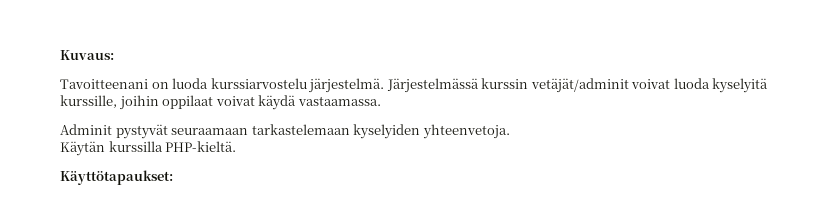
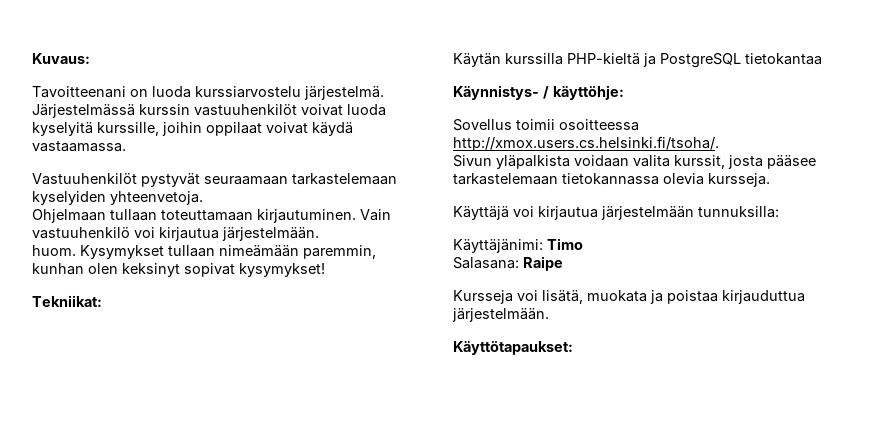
[530,78,629,93] vetäjät/adminit -> [194,104,297,116] vastuuhenkilöt
[60,124,112,135] Adminit -> [32,173,137,185] Vastuuhenkilöt
[60,141,237,156] Käytän kurssilla PHP-kieltä. -> [32,209,391,223] [32,227,319,241] [32,245,376,259] [32,263,325,277] [32,295,102,307] [453,53,822,68] [453,85,624,100] [453,119,639,131] [453,136,719,151] [453,155,816,169] [453,173,770,187] [453,206,779,220] [453,238,583,253] [453,256,563,271] [453,290,805,304] [452,308,549,322] Ohjelmaan tullaan toteuttamaan kirjautuminen. Vain vastuuhenkilö voi kirjautua järjestelmään. // huom. Kysymykset tullaan nimeämään paremmin, kunhan olen keksinyt sopivat kysymykset! // Tekniikat: // Käytän kurssilla PHP-kieltä ja PostgreSQL tietokantaa // Käynnistys- / käyttöhje: // Sovellus toimii osoitteessa http://xmox.users.cs.helsinki.fi/tsoha/. // Sivun yläpalkista voidaan valita kurssit, josta pääsee tarkastelemaan tietokannassa olevia kursseja. // Käyttäjä voi kirjautua järjestelmään tunnuksilla: // Käyttäjänimi: Timo // Salasana: Raipe // Kursseja voi lisätä, muokata ja poistaa kirjauduttua järjestelmään.

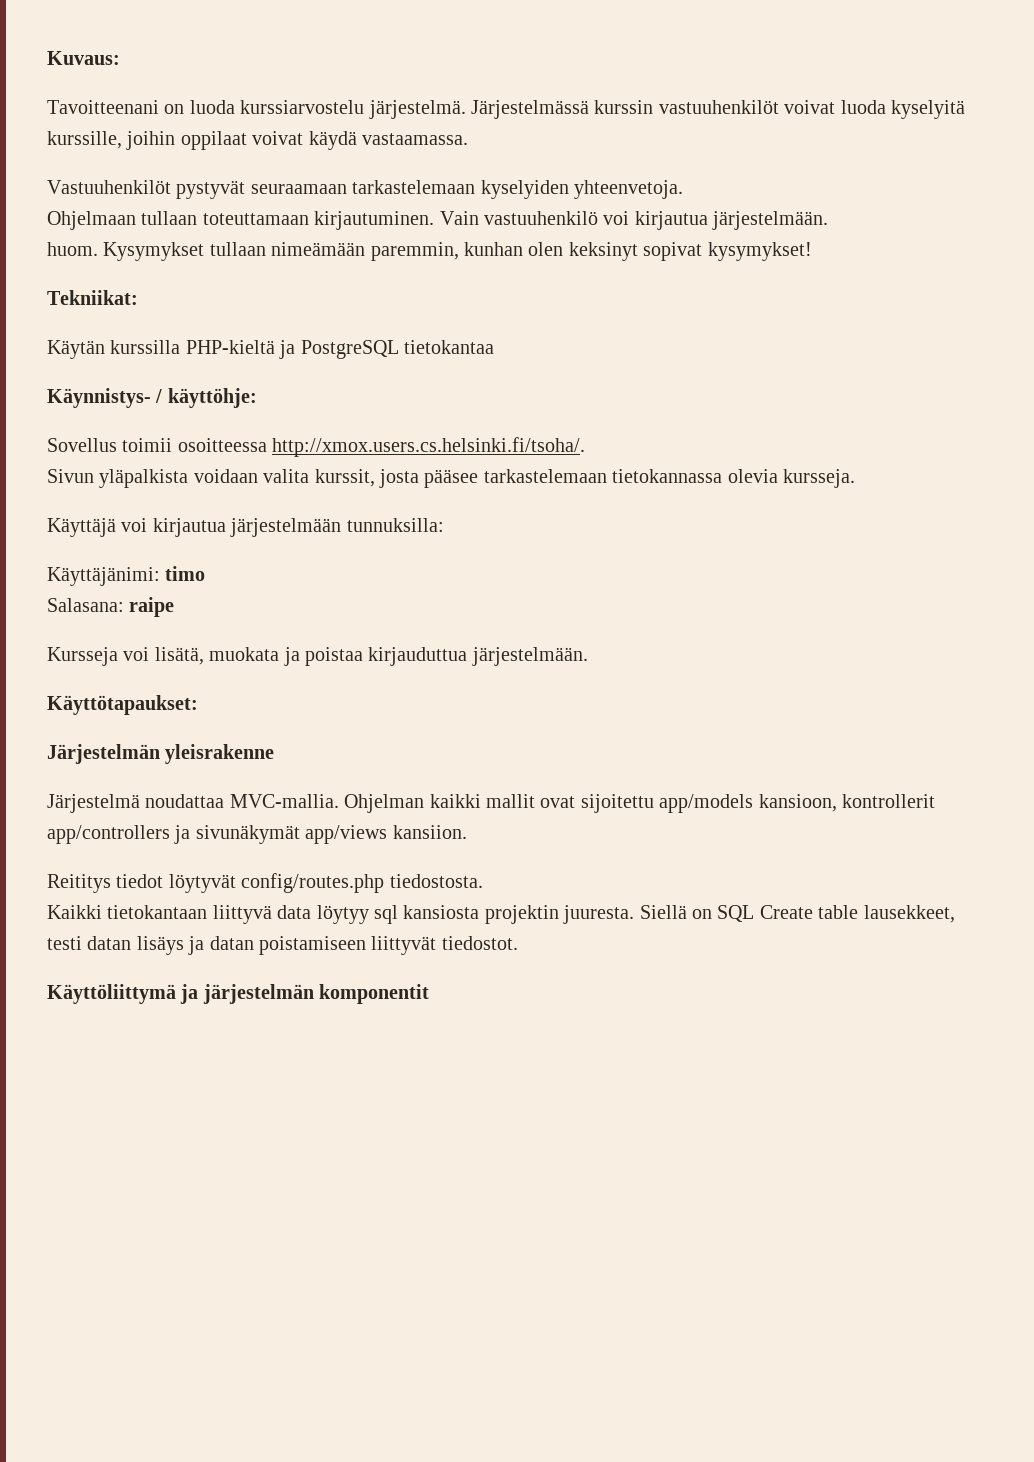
[547,238,583,250] Timo -> [165,566,206,581] timo
[523,256,563,271] Raipe -> [129,597,175,617] raipe
(573, 347) none -> [47,744,275,764] [47,794,935,813] [47,825,467,844] [47,873,483,893] [47,905,955,924] [47,936,518,955] [47,984,430,1004] // Järjestelmän yleisrakenne // Järjestelmä noudattaa MVC-mallia. Ohjelman kaikki mallit ovat sijoitettu app/models kansioon, kontrollerit app/controllers ja sivunäkymät app/views kansiion. // Reititys tiedot löytyvät config/routes.php tiedostosta. // Kaikki tietokantaan liittyvä data löytyy sql kansiosta projektin juuresta. Siellä on SQL Create table lausekkeet, testi datan lisäys ja datan poistamiseen liittyvät tiedostot. // Käyttöliittymä ja järjestelmän komponentit

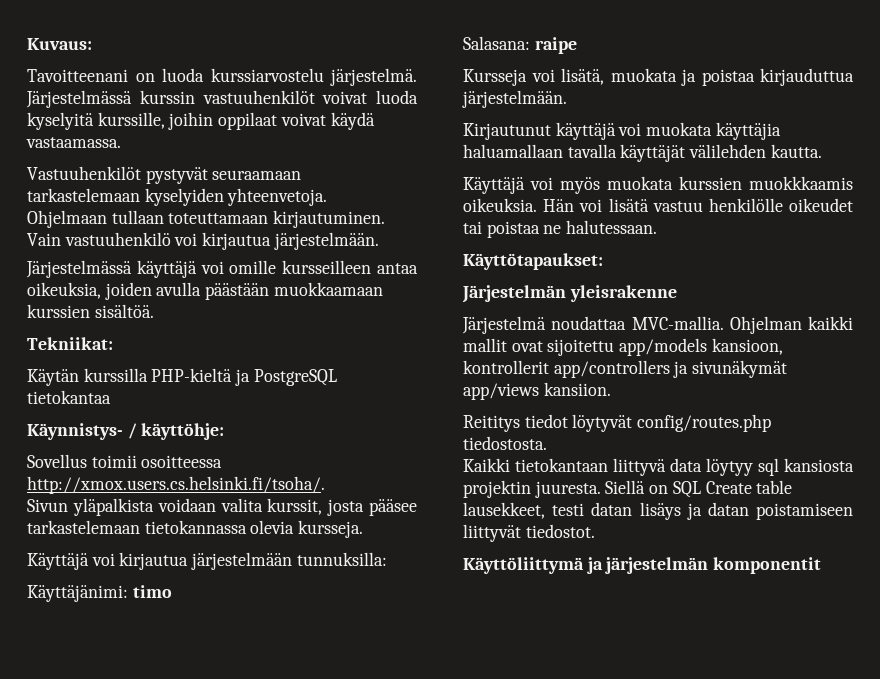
[47,242,812,261] huom. Kysymykset tullaan nimeämään paremmin, kunhan olen keksinyt sopivat kysymykset! -> [26,260,419,278] [27,282,383,300] [27,304,154,318] Järjestelmässä käyttäjä voi omille kursseilleen antaa oikeuksia, joiden avulla päästään muokkaamaan kurssien sisältöä.
(588, 656) none -> [463,122,781,140] [463,144,822,162] [463,176,853,194] [463,198,853,212] [463,220,658,238] // Kirjautunut käyttäjä voi muokata käyttäjia haluamallaan tavalla käyttäjät välilehden kautta. // Käyttäjä voi myös muokata kurssien muokkkaamis oikeuksia. Hän voi lisätä vastuu henkilölle oikeudet tai poistaa ne halutessaan.

